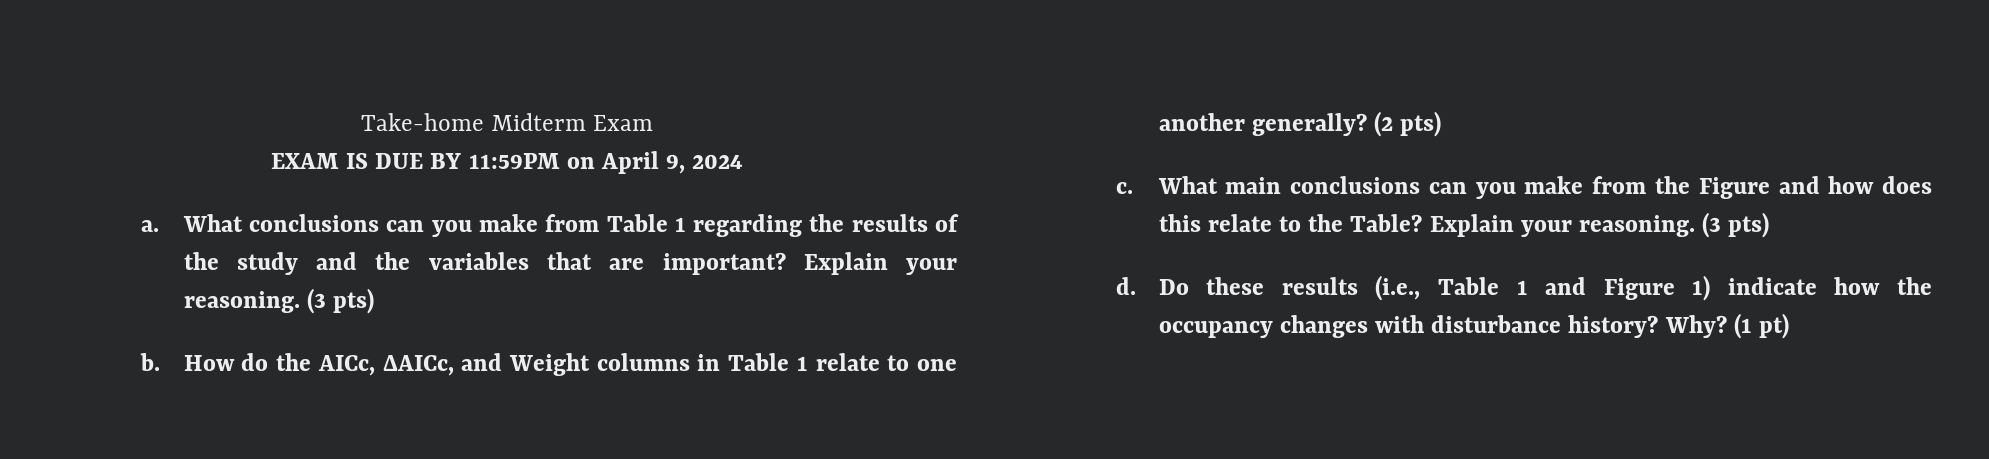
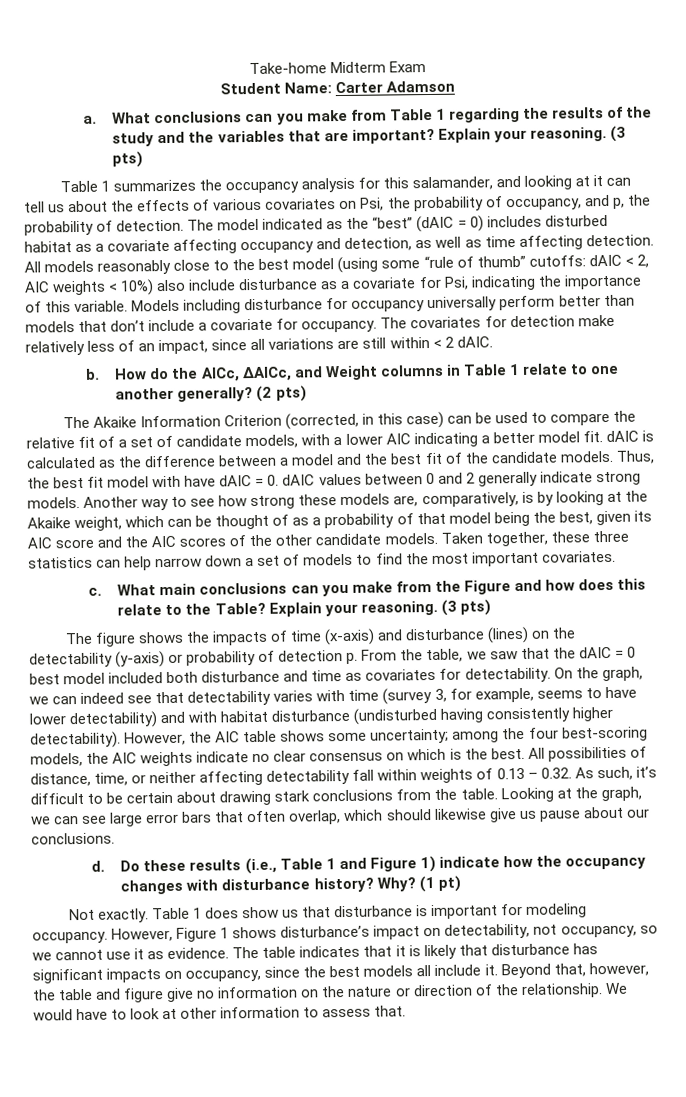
[270,151,744,174] EXAM IS DUE BY 11:59PM on April 9, 2024 -> [219,80,456,95] Student Name: Carter Adamson
(375, 301) none -> [59,175,632,194] [24,194,651,213] [24,214,608,236] [24,234,654,254] [24,254,649,275] [24,274,642,296] [25,294,635,314] [25,314,615,333] [25,336,493,356] // Table 1 summarizes the occupancy analysis for this salamander, and looking at it can tell us about the effects of various covariates on Psi, the probability of occupancy, and p, the probability of detection. The model indicated as the “best” (dAIC = 0) includes disturbed habitat as a covariate affecting occupancy and detection, as well as time affecting detection. All models reasonably close to the best model (using some “rule of thumb” cutoffs: dAIC < 2, AIC weights < 10%) also include disturbance as a covariate for Psi, indicating the importance of this variable. Models including disturbance for occupancy universally perform better than models that don’t include a covariate for occupancy. The covariates for detection make relatively less of an impact, since all variations are still within < 2 dAIC.
(1442, 124) none -> [62,410,637,430] [26,430,654,449] [26,450,655,469] [27,471,641,489] [27,490,648,511] [27,510,652,532] [27,530,629,549] [28,550,616,571] // The Akaike Information Criterion (corrected, in this case) can be used to compare the relative fit of a set of candidate models, with a lower AIC indicating a better model fit. dAIC is calculated as the difference between a model and the best fit of the candidate models. Thus, the best fit model with have dAIC = 0. dAIC values between 0 and 2 generally indicate strong models. Another way to see how strong these models are, comparatively, is by looking at the Akaike weight, which can be thought of as a probability of that model being the best, given its AIC score and the AIC scores of the other candidate models. Taken together, these three statistics can help narrow down a set of models to find the most important covariates.
(1770, 225) none -> [64,626,577,647] [29,646,636,668] [29,666,643,685] [29,686,637,706] [29,706,614,729] [30,726,648,749] [30,746,647,767] [30,766,657,787] [30,786,642,806] [31,806,650,827] [31,832,115,845] // The figure shows the impacts of time (x-axis) and disturbance (lines) on the detectability (y-axis) or probability of detection p. From the table, we saw that the dAIC = 0 best model included both disturbance and time as covariates for detectability. On the graph, we can indeed see that detectability varies with time (survey 3, for example, seems to have lower detectability) and with habitat disturbance (undisturbed having consistently higher detectability). However, the AIC table shows some uncertainty; among the four best-scoring models, the AIC weights indicate no clear consensus on which is the best. All possibilities of distance, time, or neither affecting detectability fall within weights of 0.13 – 0.32. As such, it’s difficult to be certain about drawing stark conclusions from the table. Looking at the graph, we can see large error bars that often overlap, which should likewise give us pause about our conclusions.
(1789, 326) none -> [68,903,588,923] [32,923,658,944] [32,943,598,961] [32,962,649,984] [32,982,628,1003] [33,1005,407,1021] // Not exactly. Table 1 does show us that disturbance is important for modeling occupancy. However, Figure 1 shows disturbance’s impact on detectability, not occupancy, so we cannot use it as evidence. The table indicates that it is likely that disturbance has significant impacts on occupancy, since the best models all include it. Beyond that, however, the table and figure give no information on the nature or direction of the relationship. We would have to look at other information to assess that.

